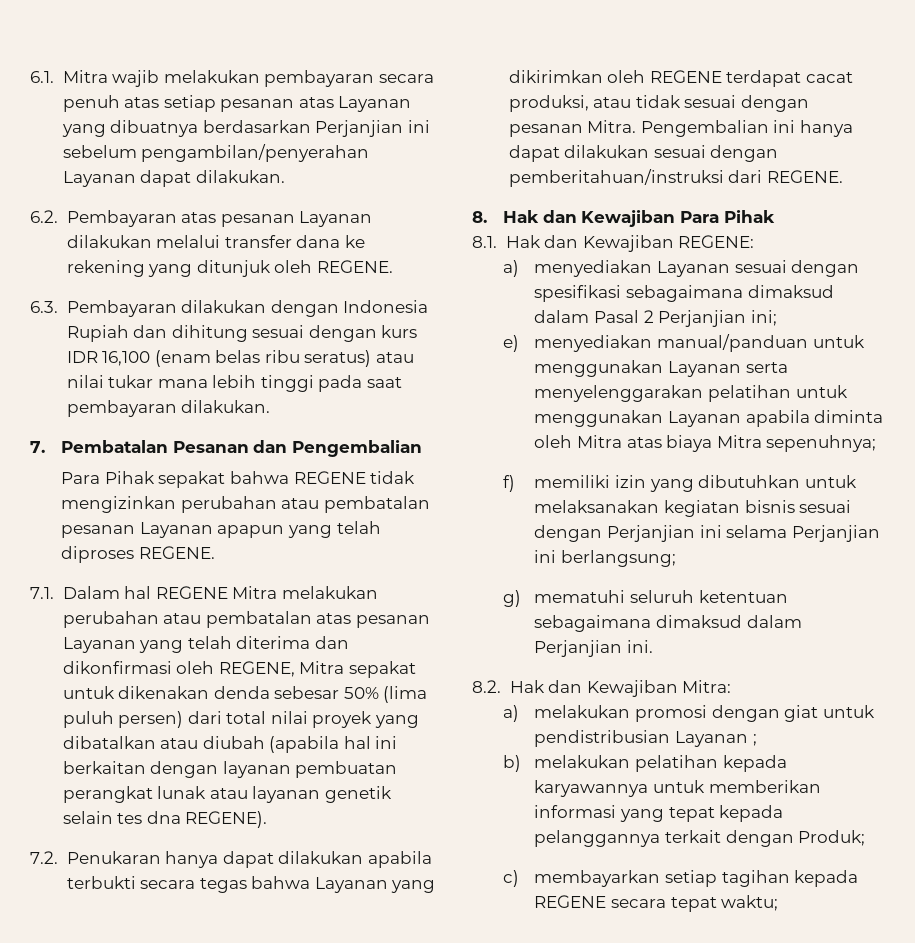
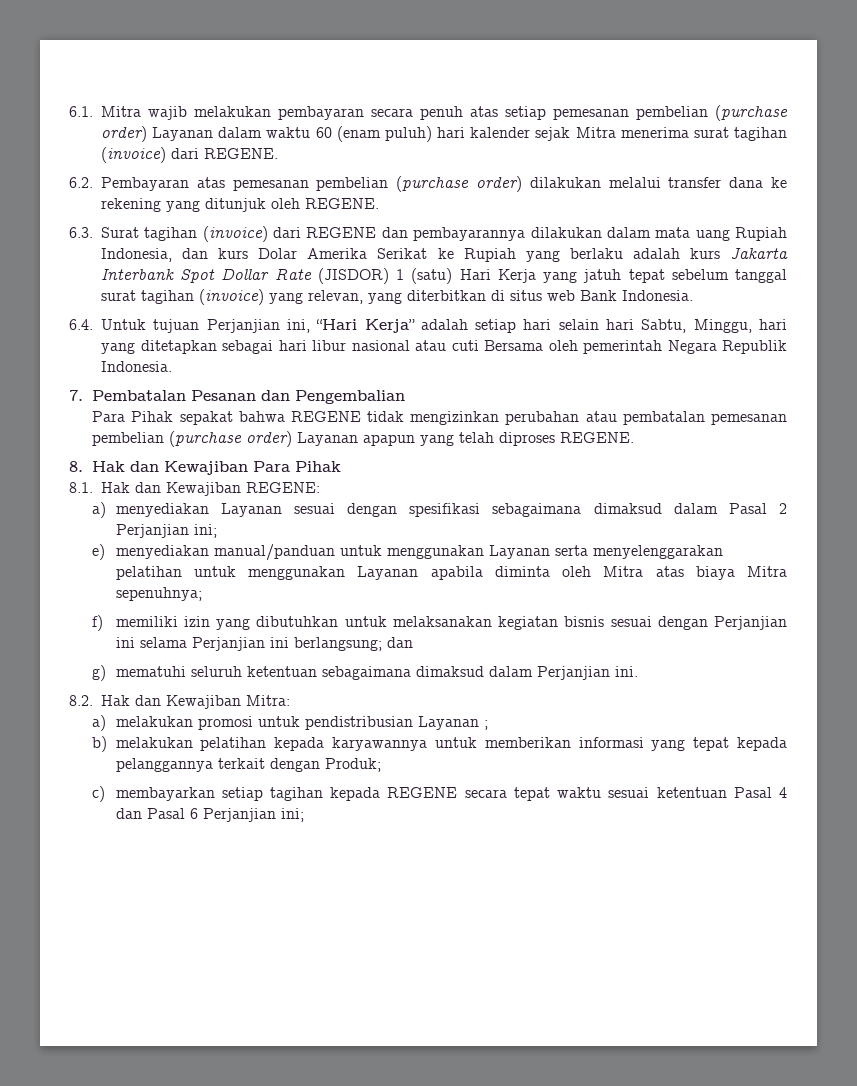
[220,96,412,112] [61,120,430,137] [62,144,370,162] [62,170,285,187] pesanan atas Layanan yang dibuatnya berdasarkan Perjanjian ini sebelum pengambilan/penyerahan Layanan dapat dilakukan. -> [553,105,788,121] [101,126,787,142] [101,147,278,163] pemesanan pembelian (purchase order) Layanan dalam waktu 60 (enam puluh) hari kalender sejak Mitra menerima surat tagihan (invoice) dari REGENE.
[220,211,373,227] pesanan Layanan -> [232,176,522,192] pemesanan pembelian (purchase order)
[66,300,429,317] [66,325,418,342] [66,350,415,367] [66,375,403,392] [66,400,271,417] Pembayaran dilakukan dengan Indonesia Rupiah dan dihitung sesuai dengan kurs IDR 16,100 (enam belas ribu seratus) atau nilai tukar mana lebih tinggi pada saat pembayaran dilakukan. -> [101,226,788,242] [101,247,789,262] [101,268,788,284] [101,289,693,305] [69,319,787,333] [101,340,787,354] [101,361,172,372] Surat tagihan (invoice) dari REGENE dan pembayarannya dilakukan dalam mata uang Rupiah Indonesia, dan kurs Dolar Amerika Serikat ke Rupiah yang berlaku adalah kurs Jakarta Interbank Spot Dollar Rate (JISDOR) 1 (satu) Hari Kerja yang jatuh tepat sebelum tanggal surat tagihan (invoice) yang relevan, yang diterbitkan di situs web Bank Indonesia. // 6.4. Untuk tujuan Perjanjian ini, “Hari Kerja” adalah setiap hari selain hari Sabtu, Minggu, hari yang ditetapkan sebagai hari libur nasional atau cuti Bersama oleh pemerintah Negara Republik Indonesia.
[61,525,136,538] pesanan -> [710,413,787,425] [92,431,293,447] pemesanan pembelian (purchase order)
[30,586,378,599] [62,611,430,628] [62,636,349,653] [62,661,416,678] [62,686,428,703] [62,711,420,728] [62,736,398,753] [62,761,398,778] [62,786,392,803] [62,811,268,828] [30,851,432,868] [66,876,436,893] [508,70,853,87] [508,95,809,112] [508,120,853,137] [508,145,779,162] [508,169,843,187] // 7.1. Dalam hal REGENE Mitra melakukan perubahan atau pembatalan atas pesanan Layanan yang telah diterima dan dikonfirmasi oleh REGENE, Mitra sepakat untuk dikenakan denda sebesar 50% (lima puluh persen) dari total nilai proyek yang dibatalkan atau diubah (apabila hal ini berkaitan dengan layanan pembuatan perangkat lunak atau layanan genetik selain tes dna REGENE). // 7.2. Penukaran hanya dapat dilakukan apabila terbukti secara tegas bahwa Layanan yang dikirimkan oleh REGENE terdapat cacat produksi, atau tidak sesuai dengan pesanan Mitra. Pengembalian ini hanya dapat dilakukan sesuai dengan pemberitahuan/instruksi dari REGENE. -> (635, 437) none
(677, 558) none -> [386,637,413,648] dan
[711,705,819,722] dengan giat -> (253, 723) none
[721,895,779,911] waktu; -> [557,787,787,798] [115,808,304,822] waktu sesuai ketentuan Pasal 4 dan Pasal 6 Perjanjian ini;

